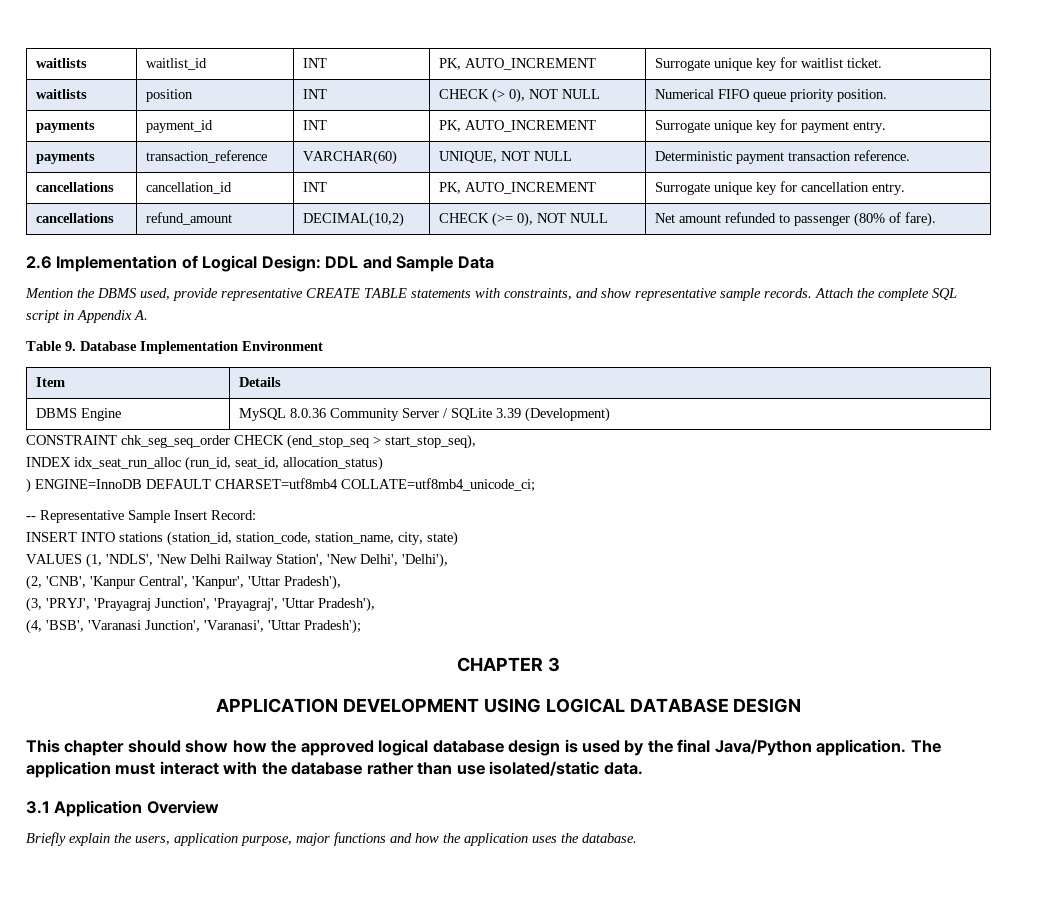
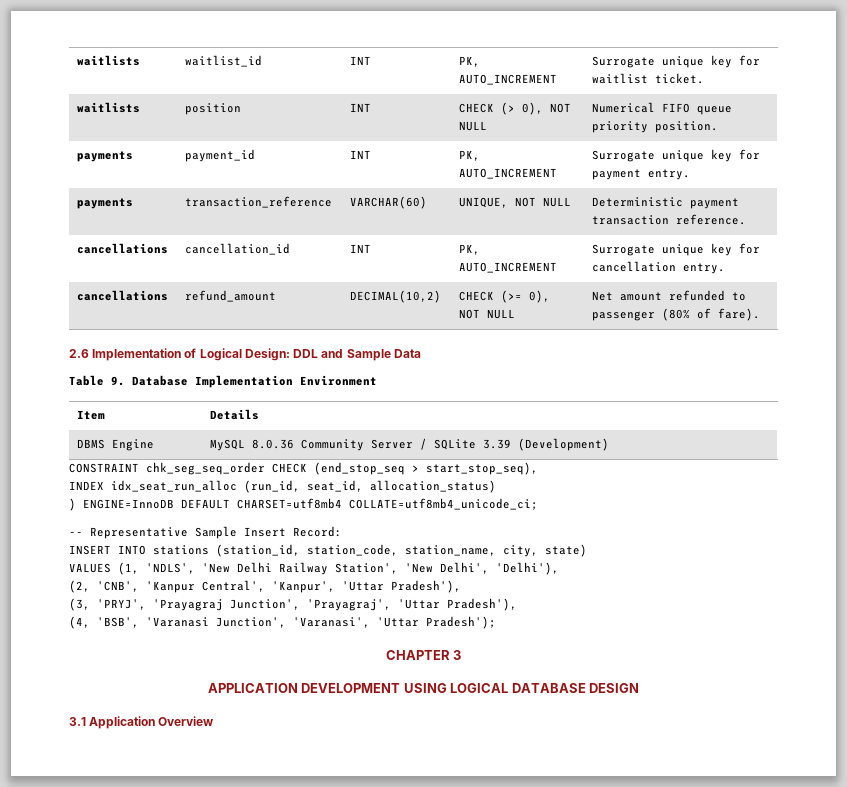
[25,288,957,301] [26,310,148,323] // Mention the DBMS used, provide representative CREATE TABLE statements with constraints, and show representative sample records. Attach the complete SQL script in Appendix A. -> (421, 353) none
[26,739,941,756] [26,761,643,778] [26,800,219,817] [26,832,637,846] This chapter should show how the approved logical database design is used by the final Java/Python application. The application must interact with the database rather than use isolated/static data. // 3.1 Application Overview // Briefly explain the users, application purpose, major functions and how the application uses the database. -> [69,716,215,729] 3.1 Application Overview

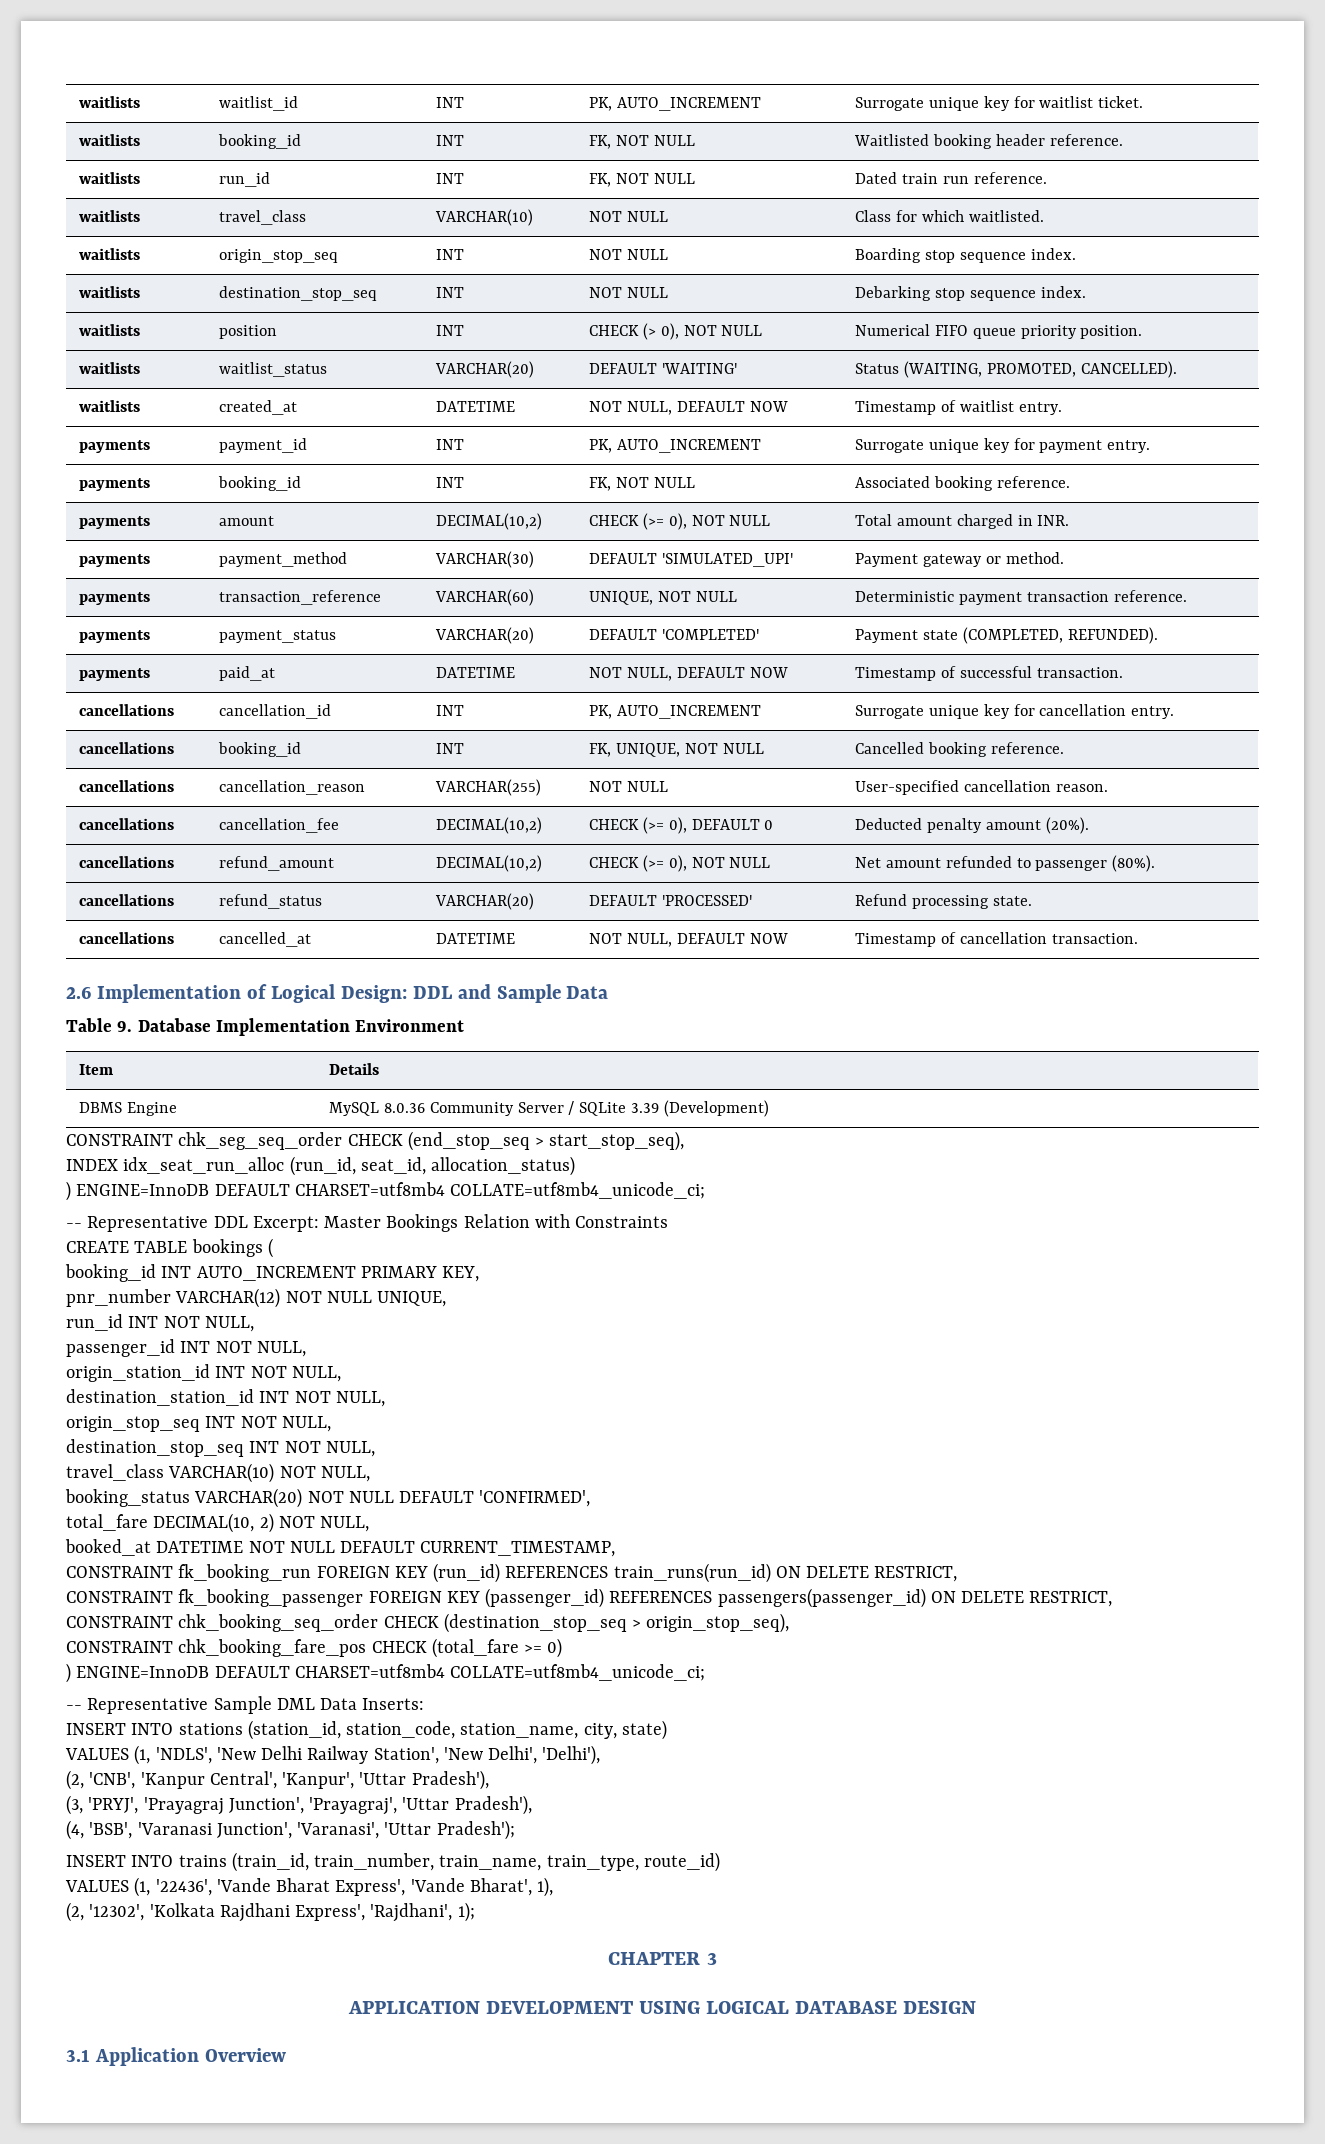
(705, 78) none -> [79,134,141,146] [218,134,302,149] [436,135,465,146] [589,135,695,149] [854,134,1123,149] [79,172,141,184] [219,172,271,187] [436,173,465,184] [589,173,695,187] [855,172,1047,184] [79,210,141,222] [219,210,307,225] [435,209,534,226] [589,211,669,222] [855,210,1044,222] [79,248,141,260] [219,249,339,263] [436,249,465,260] [589,249,669,260] [855,248,1076,263] [79,286,141,298] [219,286,378,301] [436,287,465,298] [589,287,669,298] [855,286,1086,301] // waitlists | booking_id | INT | FK, NOT NULL | Waitlisted booking header reference. // waitlists | run_id | INT | FK, NOT NULL | Dated train run reference. // waitlists | travel_class | VARCHAR(10) | NOT NULL | Class for which waitlisted. // waitlists | origin_stop_seq | INT | NOT NULL | Boarding stop sequence index. // waitlists | destination_stop_seq | INT | NOT NULL | Debarking stop sequence index.
(719, 127) none -> [79,362,141,374] [219,362,328,377] [435,361,535,378] [589,363,738,374] [855,361,1177,378] [79,400,141,412] [219,400,298,415] [436,401,516,412] [589,401,788,415] [855,400,1062,415] // waitlists | waitlist_status | VARCHAR(20) | DEFAULT 'WAITING' | Status (WAITING, PROMOTED, CANCELLED). // waitlists | created_at | DATETIME | NOT NULL, DEFAULT NOW | Timestamp of waitlist entry.
(691, 174) none -> [79,478,151,491] [218,476,302,491] [436,477,465,488] [589,477,695,491] [855,476,1070,491] [79,516,151,529] [219,516,275,526] [436,513,543,530] [589,513,771,530] [855,514,1070,529] [79,554,151,567] [219,552,348,567] [435,551,535,568] [589,553,794,567] [855,552,1064,567] // payments | booking_id | INT | FK, NOT NULL | Associated booking reference. // payments | amount | DECIMAL(10,2) | CHECK (>= 0), NOT NULL | Total amount charged in INR. // payments | payment_method | VARCHAR(30) | DEFAULT 'SIMULATED_UPI' | Payment gateway or method.
(747, 219) none -> [79,630,151,643] [219,630,337,643] [435,627,535,644] [589,629,760,640] [855,627,1158,644] [79,668,151,681] [219,666,276,681] [436,667,516,678] [589,667,788,681] [855,666,1123,681] // payments | payment_status | VARCHAR(20) | DEFAULT 'COMPLETED' | Payment state (COMPLETED, REFUNDED). // payments | paid_at | DATETIME | NOT NULL, DEFAULT NOW | Timestamp of successful transaction.
(726, 268) none -> [79,742,175,754] [218,742,302,757] [436,743,465,754] [589,743,764,757] [855,742,1064,757] [79,780,175,792] [219,780,366,795] [435,779,542,796] [589,781,669,792] [855,780,1108,795] [79,818,175,830] [219,818,340,833] [436,817,543,834] [589,817,774,834] [855,817,1089,834] // cancellations | booking_id | INT | FK, UNIQUE, NOT NULL | Cancelled booking reference. // cancellations | cancellation_reason | VARCHAR(255) | NOT NULL | User-specified cancellation reason. // cancellations | cancellation_fee | DECIMAL(10,2) | CHECK (>= 0), DEFAULT 0 | Deducted penalty amount (20%).
[662,308,761,321] (80% of fare). -> [1112,855,1156,872] [79,894,175,906] [219,894,323,909] [435,893,535,910] [589,895,753,906] [855,894,1032,909] [79,932,175,944] [219,932,312,947] [436,933,516,944] [589,933,788,947] [855,932,1138,947] (80%). // cancellations | refund_status | VARCHAR(20) | DEFAULT 'PROCESSED' | Refund processing state. // cancellations | cancelled_at | DATETIME | NOT NULL, DEFAULT NOW | Timestamp of cancellation transaction.
(538, 504) none -> [66,1214,669,1232] [66,1238,273,1258] [65,1264,480,1282] [66,1288,447,1308] [66,1314,254,1332] [66,1339,306,1357] [66,1364,341,1382] [66,1389,385,1407] [66,1416,331,1432] [66,1439,375,1457] [66,1463,370,1483] [65,1488,591,1508] [66,1513,370,1533] [65,1539,616,1557] [66,1563,958,1583] [66,1588,1113,1608] [66,1613,790,1633] [66,1638,563,1658] [66,1663,706,1683] // -- Representative DDL Excerpt: Master Bookings Relation with Constraints // CREATE TABLE bookings ( // booking_id INT AUTO_INCREMENT PRIMARY KEY, // pnr_number VARCHAR(12) NOT NULL UNIQUE, // run_id INT NOT NULL, // passenger_id INT NOT NULL, // origin_station_id INT NOT NULL, // destination_station_id INT NOT NULL, // origin_stop_seq INT NOT NULL, // destination_stop_seq INT NOT NULL, // travel_class VARCHAR(10) NOT NULL, // booking_status VARCHAR(20) NOT NULL DEFAULT 'CONFIRMED', // total_fare DECIMAL(10, 2) NOT NULL, // booked_at DATETIME NOT NULL DEFAULT CURRENT_TIMESTAMP, // CONSTRAINT fk_booking_run FOREIGN KEY (run_id) REFERENCES train_runs(run_id) ON DELETE RESTRICT, // CONSTRAINT fk_booking_passenger FOREIGN KEY (passenger_id) REFERENCES passengers(passenger_id) ON DELETE RESTRICT, // CONSTRAINT chk_booking_seq_order CHECK (destination_stop_seq > origin_stop_seq), // CONSTRAINT chk_booking_fare_pos CHECK (total_fare >= 0) // ) ENGINE=InnoDB DEFAULT CHARSET=utf8mb4 COLLATE=utf8mb4_unicode_ci;
[244,526,342,537] Insert Record: -> [276,1698,425,1710] DML Data Inserts:
(496, 622) none -> [66,1852,720,1872] [65,1877,554,1897] [66,1902,475,1922] // INSERT INTO trains (train_id, train_number, train_name, train_type, route_id) // VALUES (1, '22436', 'Vande Bharat Express', 'Vande Bharat', 1), // (2, '12302', 'Kolkata Rajdhani Express', 'Rajdhani', 1);

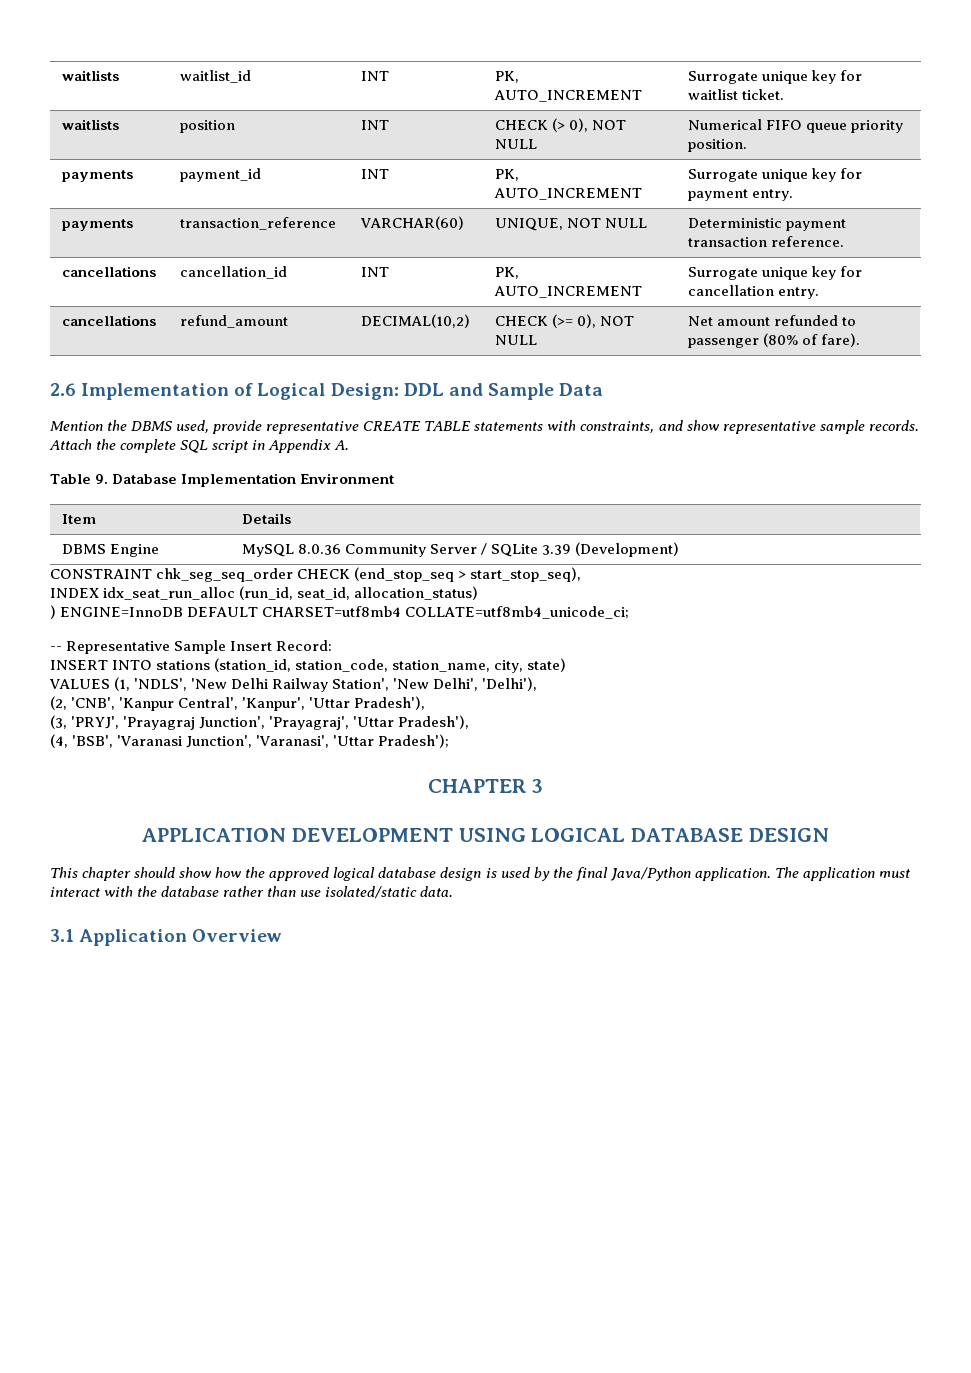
[79,134,141,146] [218,134,302,149] [436,135,465,146] [589,135,695,149] [854,134,1123,149] [79,172,141,184] [219,172,271,187] [436,173,465,184] [589,173,695,187] [855,172,1047,184] [79,210,141,222] [219,210,307,225] [435,209,534,226] [589,211,669,222] [855,210,1044,222] [79,248,141,260] [219,249,339,263] [436,249,465,260] [589,249,669,260] [855,248,1076,263] [79,286,141,298] [219,286,378,301] [436,287,465,298] [589,287,669,298] [855,286,1086,301] // waitlists | booking_id | INT | FK, NOT NULL | Waitlisted booking header reference. // waitlists | run_id | INT | FK, NOT NULL | Dated train run reference. // waitlists | travel_class | VARCHAR(10) | NOT NULL | Class for which waitlisted. // waitlists | origin_stop_seq | INT | NOT NULL | Boarding stop sequence index. // waitlists | destination_stop_seq | INT | NOT NULL | Debarking stop sequence index. -> (784, 94) none
[79,362,141,374] [219,362,328,377] [435,361,535,378] [589,363,738,374] [855,361,1177,378] [79,400,141,412] [219,400,298,415] [436,401,516,412] [589,401,788,415] [855,400,1062,415] // waitlists | waitlist_status | VARCHAR(20) | DEFAULT 'WAITING' | Status (WAITING, PROMOTED, CANCELLED). // waitlists | created_at | DATETIME | NOT NULL, DEFAULT NOW | Timestamp of waitlist entry. -> (747, 145) none
[79,478,151,491] [218,476,302,491] [436,477,465,488] [589,477,695,491] [855,476,1070,491] [79,516,151,529] [219,516,275,526] [436,513,543,530] [589,513,771,530] [855,514,1070,529] [79,554,151,567] [219,552,348,567] [435,551,535,568] [589,553,794,567] [855,552,1064,567] // payments | booking_id | INT | FK, NOT NULL | Associated booking reference. // payments | amount | DECIMAL(10,2) | CHECK (>= 0), NOT NULL | Total amount charged in INR. // payments | payment_method | VARCHAR(30) | DEFAULT 'SIMULATED_UPI' | Payment gateway or method. -> (793, 195) none
[79,630,151,643] [219,630,337,643] [435,627,535,644] [589,629,760,640] [855,627,1158,644] [79,668,151,681] [219,666,276,681] [436,667,516,678] [589,667,788,681] [855,666,1123,681] // payments | payment_status | VARCHAR(20) | DEFAULT 'COMPLETED' | Payment state (COMPLETED, REFUNDED). // payments | paid_at | DATETIME | NOT NULL, DEFAULT NOW | Timestamp of successful transaction. -> (844, 241) none
[79,742,175,754] [218,742,302,757] [436,743,465,754] [589,743,764,757] [855,742,1064,757] [79,780,175,792] [219,780,366,795] [435,779,542,796] [589,781,669,792] [855,780,1108,795] [79,818,175,830] [219,818,340,833] [436,817,543,834] [589,817,774,834] [855,817,1089,834] // cancellations | booking_id | INT | FK, UNIQUE, NOT NULL | Cancelled booking reference. // cancellations | cancellation_reason | VARCHAR(255) | NOT NULL | User-specified cancellation reason. // cancellations | cancellation_fee | DECIMAL(10,2) | CHECK (>= 0), DEFAULT 0 | Deducted penalty amount (20%). -> (819, 293) none
[1112,855,1156,872] [79,894,175,906] [219,894,323,909] [435,893,535,910] [589,895,753,906] [855,894,1032,909] [79,932,175,944] [219,932,312,947] [436,933,516,944] [589,933,788,947] [855,932,1138,947] (80%). // cancellations | refund_status | VARCHAR(20) | DEFAULT 'PROCESSED' | Refund processing state. // cancellations | cancelled_at | DATETIME | NOT NULL, DEFAULT NOW | Timestamp of cancellation transaction. -> [762,333,861,347] (80% of fare).
(609, 992) none -> [50,420,919,434] [49,439,350,453] // Mention the DBMS used, provide representative CREATE TABLE statements with constraints, and show representative sample records. Attach the complete SQL script in Appendix A.
[66,1214,669,1232] [66,1238,273,1258] [65,1264,480,1282] [66,1288,447,1308] [66,1314,254,1332] [66,1339,306,1357] [66,1364,341,1382] [66,1389,385,1407] [66,1416,331,1432] [66,1439,375,1457] [66,1463,370,1483] [65,1488,591,1508] [66,1513,370,1533] [65,1539,616,1557] [66,1563,958,1583] [66,1588,1113,1608] [66,1613,790,1633] [66,1638,563,1658] [66,1663,706,1683] // -- Representative DDL Excerpt: Master Bookings Relation with Constraints // CREATE TABLE bookings ( // booking_id INT AUTO_INCREMENT PRIMARY KEY, // pnr_number VARCHAR(12) NOT NULL UNIQUE, // run_id INT NOT NULL, // passenger_id INT NOT NULL, // origin_station_id INT NOT NULL, // destination_station_id INT NOT NULL, // origin_stop_seq INT NOT NULL, // destination_stop_seq INT NOT NULL, // travel_class VARCHAR(10) NOT NULL, // booking_status VARCHAR(20) NOT NULL DEFAULT 'CONFIRMED', // total_fare DECIMAL(10, 2) NOT NULL, // booked_at DATETIME NOT NULL DEFAULT CURRENT_TIMESTAMP, // CONSTRAINT fk_booking_run FOREIGN KEY (run_id) REFERENCES train_runs(run_id) ON DELETE RESTRICT, // CONSTRAINT fk_booking_passenger FOREIGN KEY (passenger_id) REFERENCES passengers(passenger_id) ON DELETE RESTRICT, // CONSTRAINT chk_booking_seq_order CHECK (destination_stop_seq > origin_stop_seq), // CONSTRAINT chk_booking_fare_pos CHECK (total_fare >= 0) // ) ENGINE=InnoDB DEFAULT CHARSET=utf8mb4 COLLATE=utf8mb4_unicode_ci; -> (630, 612) none
[276,1698,425,1710] DML Data Inserts: -> [230,640,333,651] Insert Record:
[66,1852,720,1872] [65,1877,554,1897] [66,1902,475,1922] // INSERT INTO trains (train_id, train_number, train_name, train_type, route_id) // VALUES (1, '22436', 'Vande Bharat Express', 'Vande Bharat', 1), // (2, '12302', 'Kolkata Rajdhani Express', 'Rajdhani', 1); -> (450, 741) none
(977, 2007) none -> [50,867,910,881] [50,886,454,899] // This chapter should show how the approved logical database design is used by the final Java/Python application. The application must interact with the database rather than use isolated/static data.

